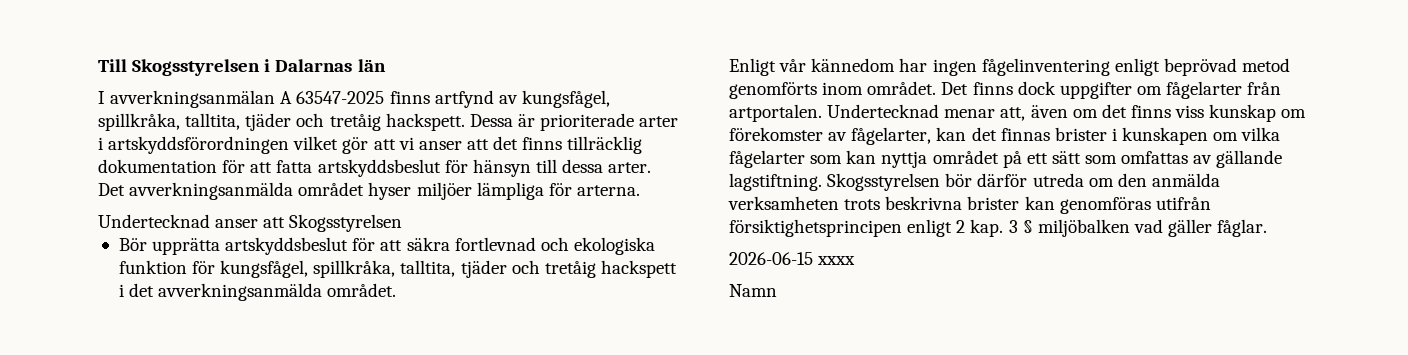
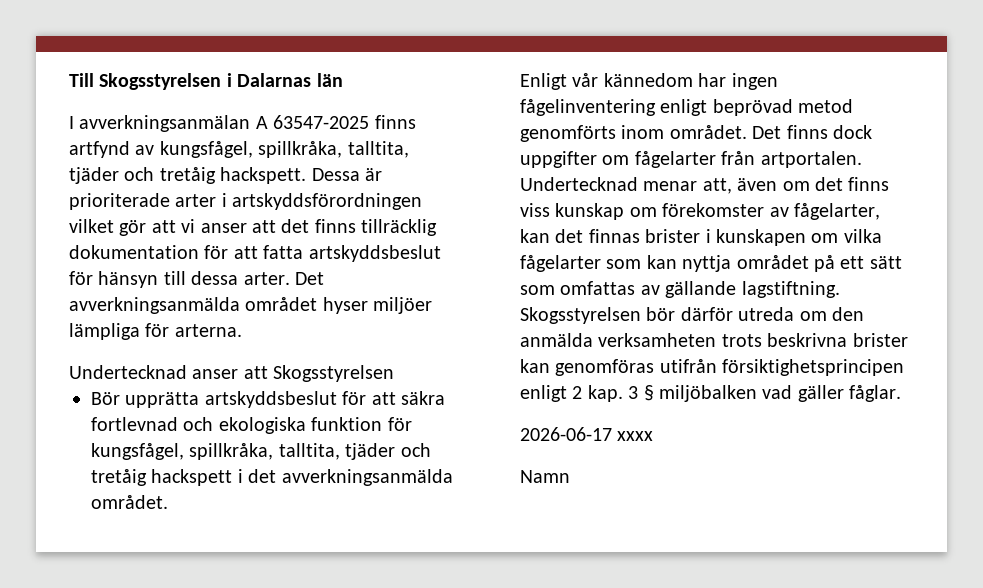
[729,252,813,265] 2026-06-15 -> [520,427,612,441] 2026-06-17

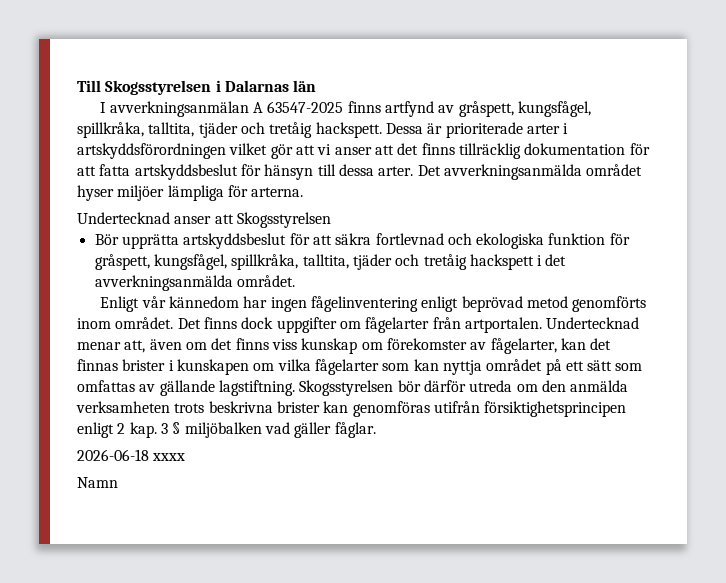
(155, 150) none -> [458,101,514,117] gråspett,
(412, 424) none -> [94,254,150,270] gråspett,
[520,427,612,441] 2026-06-17 -> [77,449,149,461] 2026-06-18

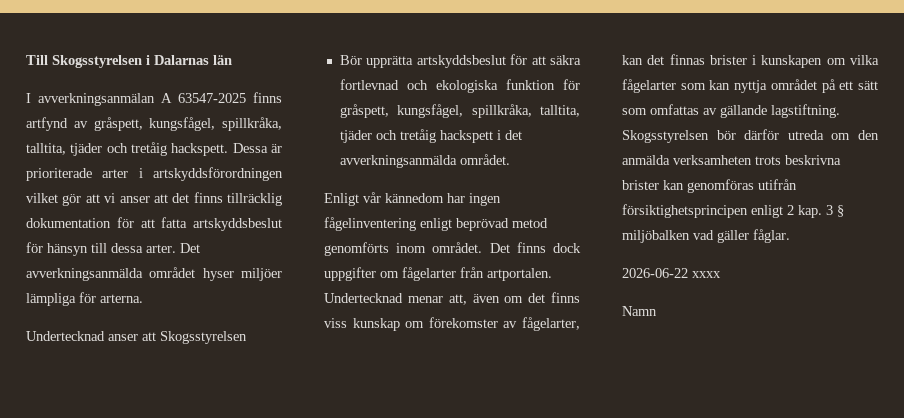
[77,449,149,461] 2026-06-18 -> [622,268,688,278] 2026-06-22

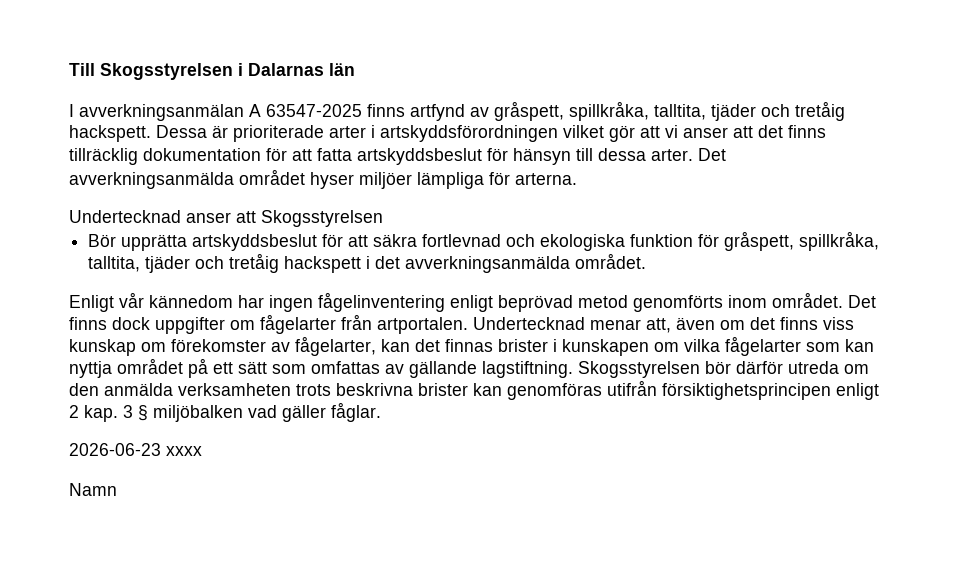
[149,117,216,131] kungsfågel, -> (564, 111) none
[397,104,464,118] kungsfågel, -> (795, 241) none
[622,268,688,278] 2026-06-22 -> [69,443,161,456] 2026-06-23

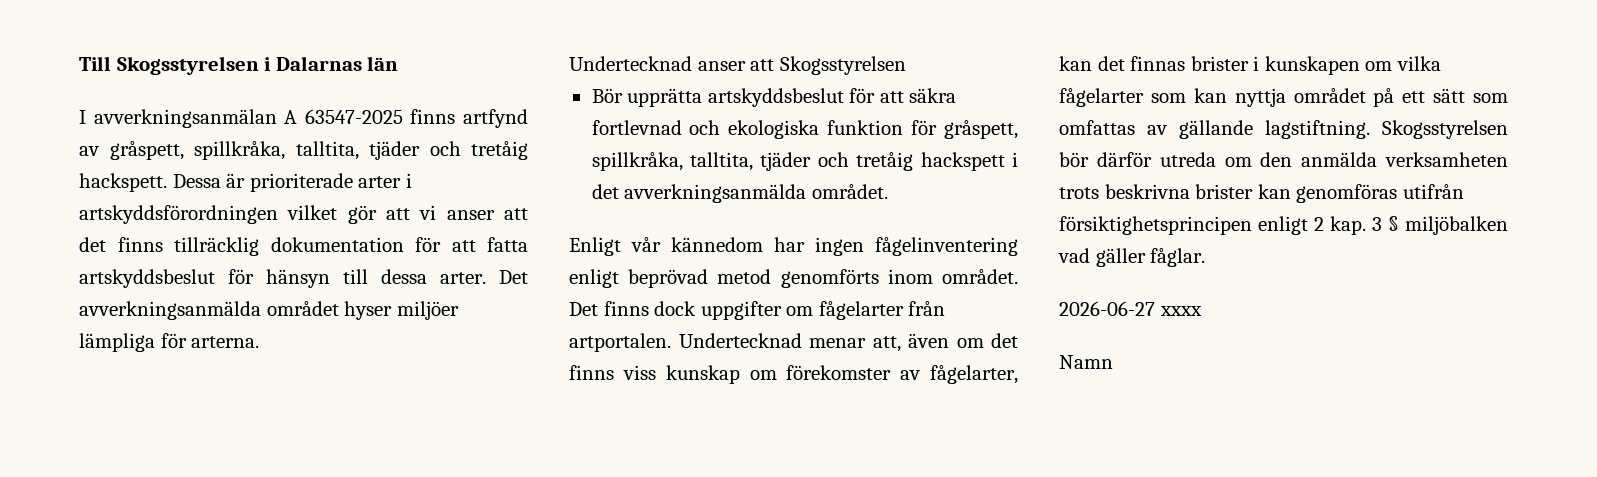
[69,443,161,456] 2026-06-23 -> [1059,301,1155,316] 2026-06-27

